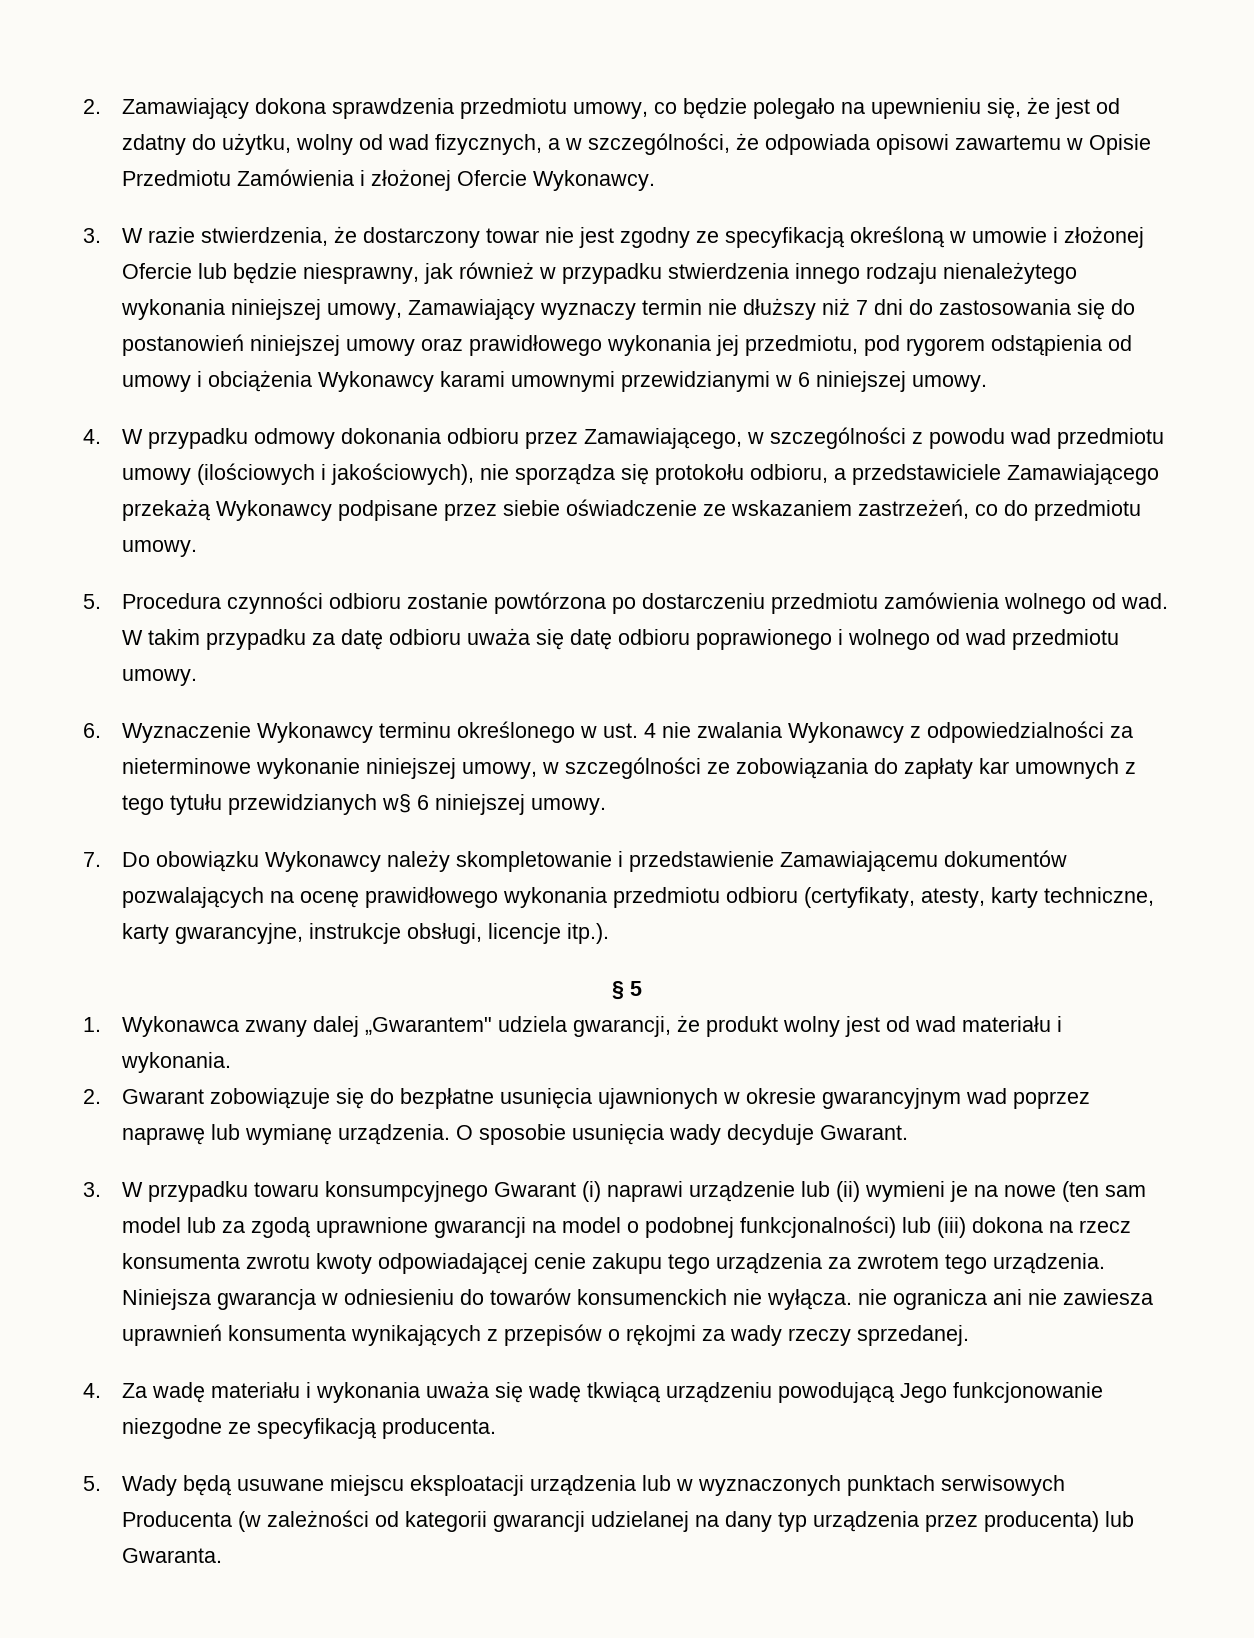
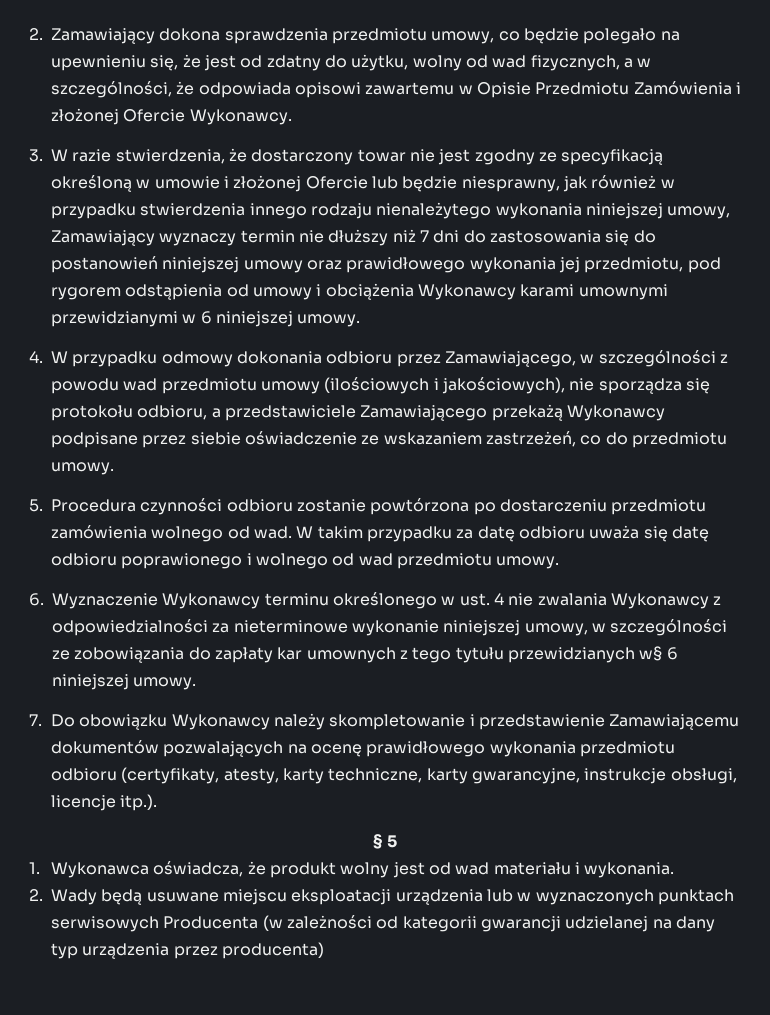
[245,1016,672,1037] zwany dalej „Gwarantem" udziela gwarancji, -> [153,861,244,877] oświadcza,
[122,1088,1091,1109] [122,1124,909,1145] [83,1181,1147,1202] [122,1216,1132,1238] [122,1253,1106,1274] [122,1288,1154,1310] [122,1324,970,1346] [83,1381,1104,1403] [122,1418,497,1439] [83,1476,101,1491] Gwarant zobowiązuje się do bezpłatne usunięcia ujawnionych w okresie gwarancyjnym wad poprzez naprawę lub wymianę urządzenia. O sposobie usunięcia wady decyduje Gwarant. // 3. W przypadku towaru konsumpcyjnego Gwarant (i) naprawi urządzenie lub (ii) wymieni je na nowe (ten sam model lub za zgodą uprawnione gwarancji na model o podobnej funkcjonalności) lub (iii) dokona na rzecz konsumenta zwrotu kwoty odpowiadającej cenie zakupu tego urządzenia za zwrotem tego urządzenia. Niniejsza gwarancja w odniesieniu do towarów konsumenckich nie wyłącza. nie ogranicza ani nie zawiesza uprawnień konsumenta wynikających z przepisów o rękojmi za wady rzeczy sprzedanej. // 4. Za wadę materiału i wykonania uważa się wadę tkwiącą urządzeniu powodującą Jego funkcjonowanie niezgodne ze specyfikacją producenta. // 5. -> (43, 895) none
[1105,1511,1135,1527] [122,1548,223,1563] lub Gwaranta. -> (324, 950) none

